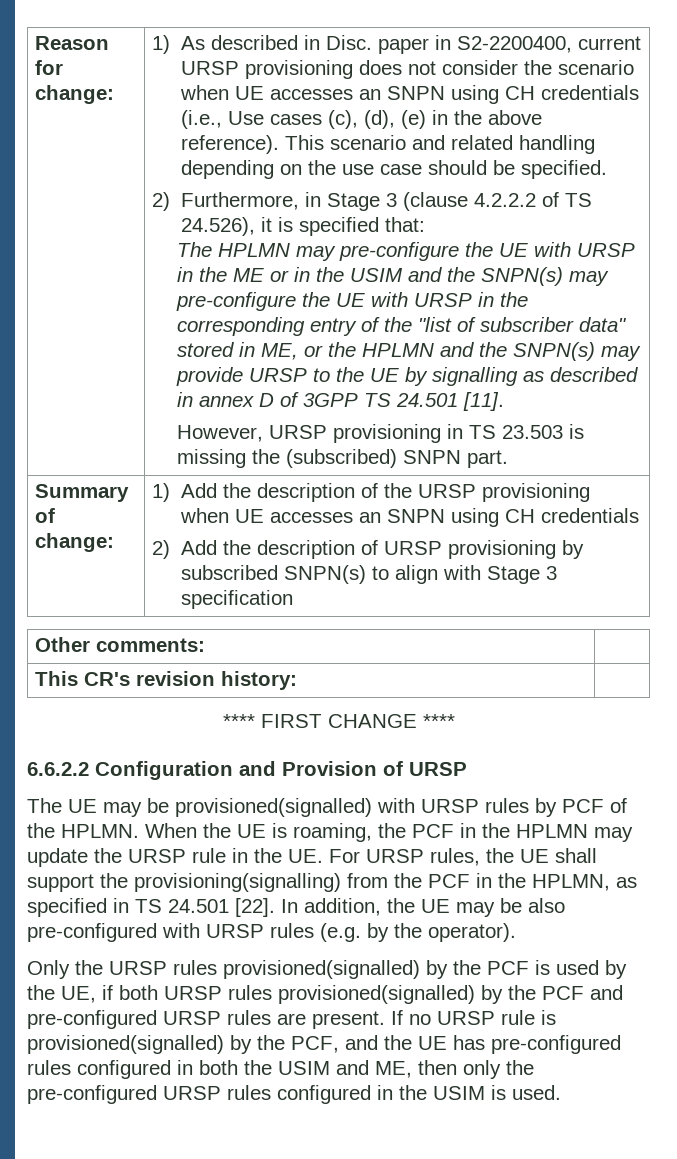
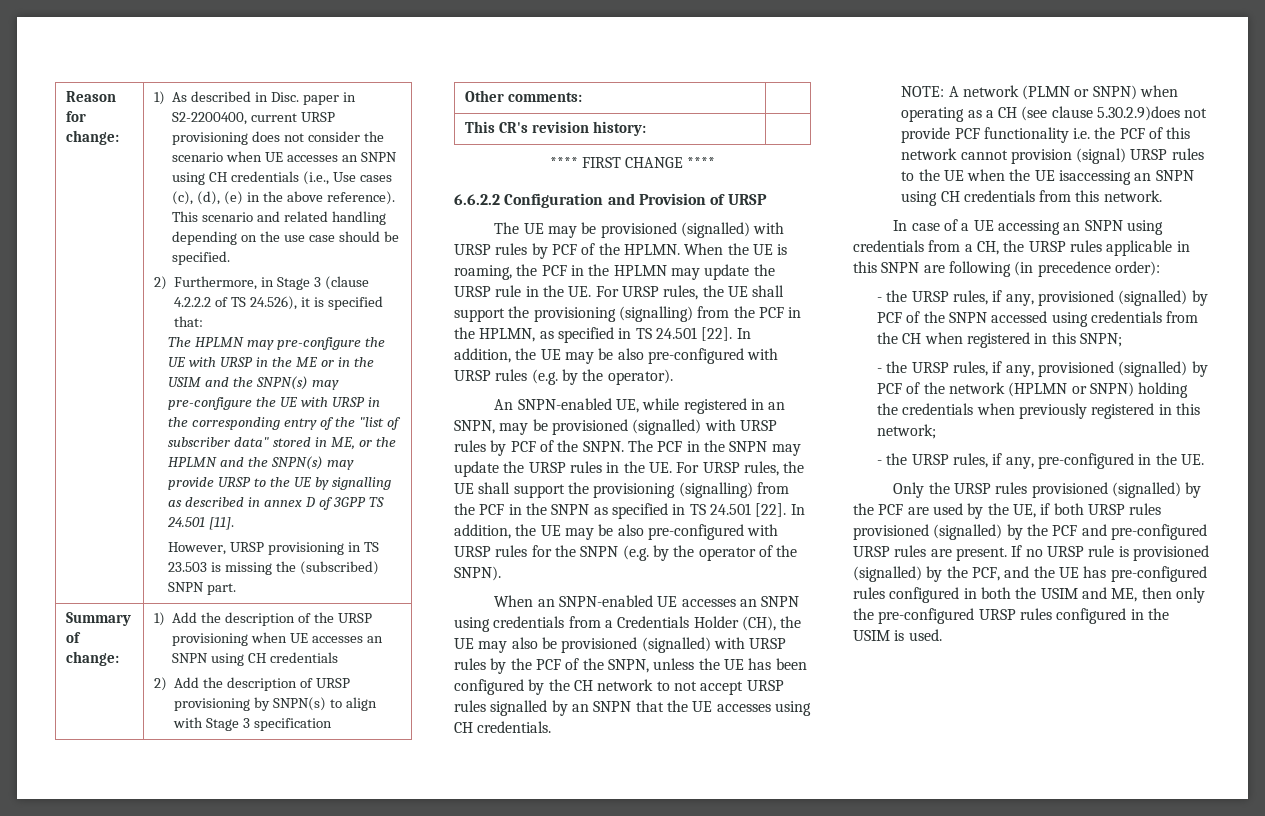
[180,565,278,580] subscribed -> (271, 704) none
[175,798,372,817] provisioned(signalled) -> [600,222,751,238] provisioned (signalled)
[134,873,341,892] provisioning(signalling) -> [533,306,693,322] provisioning (signalling)
(516, 932) none -> [494,398,786,414] [454,419,777,435] [454,440,801,456] [454,461,805,477] [454,482,789,498] [454,503,805,519] [454,524,779,540] [454,545,798,561] [454,566,501,581] [494,595,800,607] [454,616,802,632] [454,637,787,653] [454,658,807,674] [454,679,784,695] [454,700,811,716] [454,721,552,733] [901,85,1179,100] [901,106,1208,122] [901,127,1191,143] [901,148,1204,164] [901,169,1194,185] [901,190,1162,206] [893,219,1164,235] [853,240,1190,256] [853,261,1160,277] [877,290,1208,306] [877,311,1199,327] [877,332,1123,348] [877,361,1208,377] [877,382,1189,398] [877,403,1201,419] [877,424,937,439] [877,453,1204,469] // An SNPN-enabled UE, while registered in an SNPN, may be provisioned (signalled) with URSP rules by PCF of the SNPN. The PCF in the SNPN may update the URSP rules in the UE. For URSP rules, the UE shall support the provisioning (signalling) from the PCF in the SNPN as specified in TS 24.501 [22]. In addition, the UE may be also pre-configured with URSP rules for the SNPN (e.g. by the operator of the SNPN). // When an SNPN-enabled UE accesses an SNPN using credentials from a Credentials Holder (CH), the UE may also be provisioned (signalled) with URSP rules by the PCF of the SNPN, unless the UE has been configured by the CH network to not accept URSP rules signalled by an SNPN that the UE accesses using CH credentials. // NOTE: A network (PLMN or SNPN) when operating as a CH (see clause 5.30.2.9)does not provide PCF functionality i.e. the PCF of this network cannot provision (signal) URSP rules to the UE when the UE isaccessing an SNPN using CH credentials from this network. // In case of a UE accessing an SNPN using credentials from a CH, the URSP rules applicable in this SNPN are following (in precedence order): // - the URSP rules, if any, provisioned (signalled) by PCF of the SNPN accessed using credentials from the CH when registered in this SNPN; // - the URSP rules, if any, provisioned (signalled) by PCF of the network (HPLMN or SNPN) holding the credentials when previously registered in this network; // - the URSP rules, if any, pre-configured in the UE.
[223,960,550,979] provisioned(signalled) by the PCF is -> [1031,482,1202,498] [853,503,929,515] provisioned (signalled) by the PCF are
[278,985,475,1004] provisioned(signalled) -> [853,524,1003,540] provisioned (signalled)
[27,1035,224,1054] provisioned(signalled) -> [1132,545,1209,561] [853,566,922,582] provisioned (signalled)

